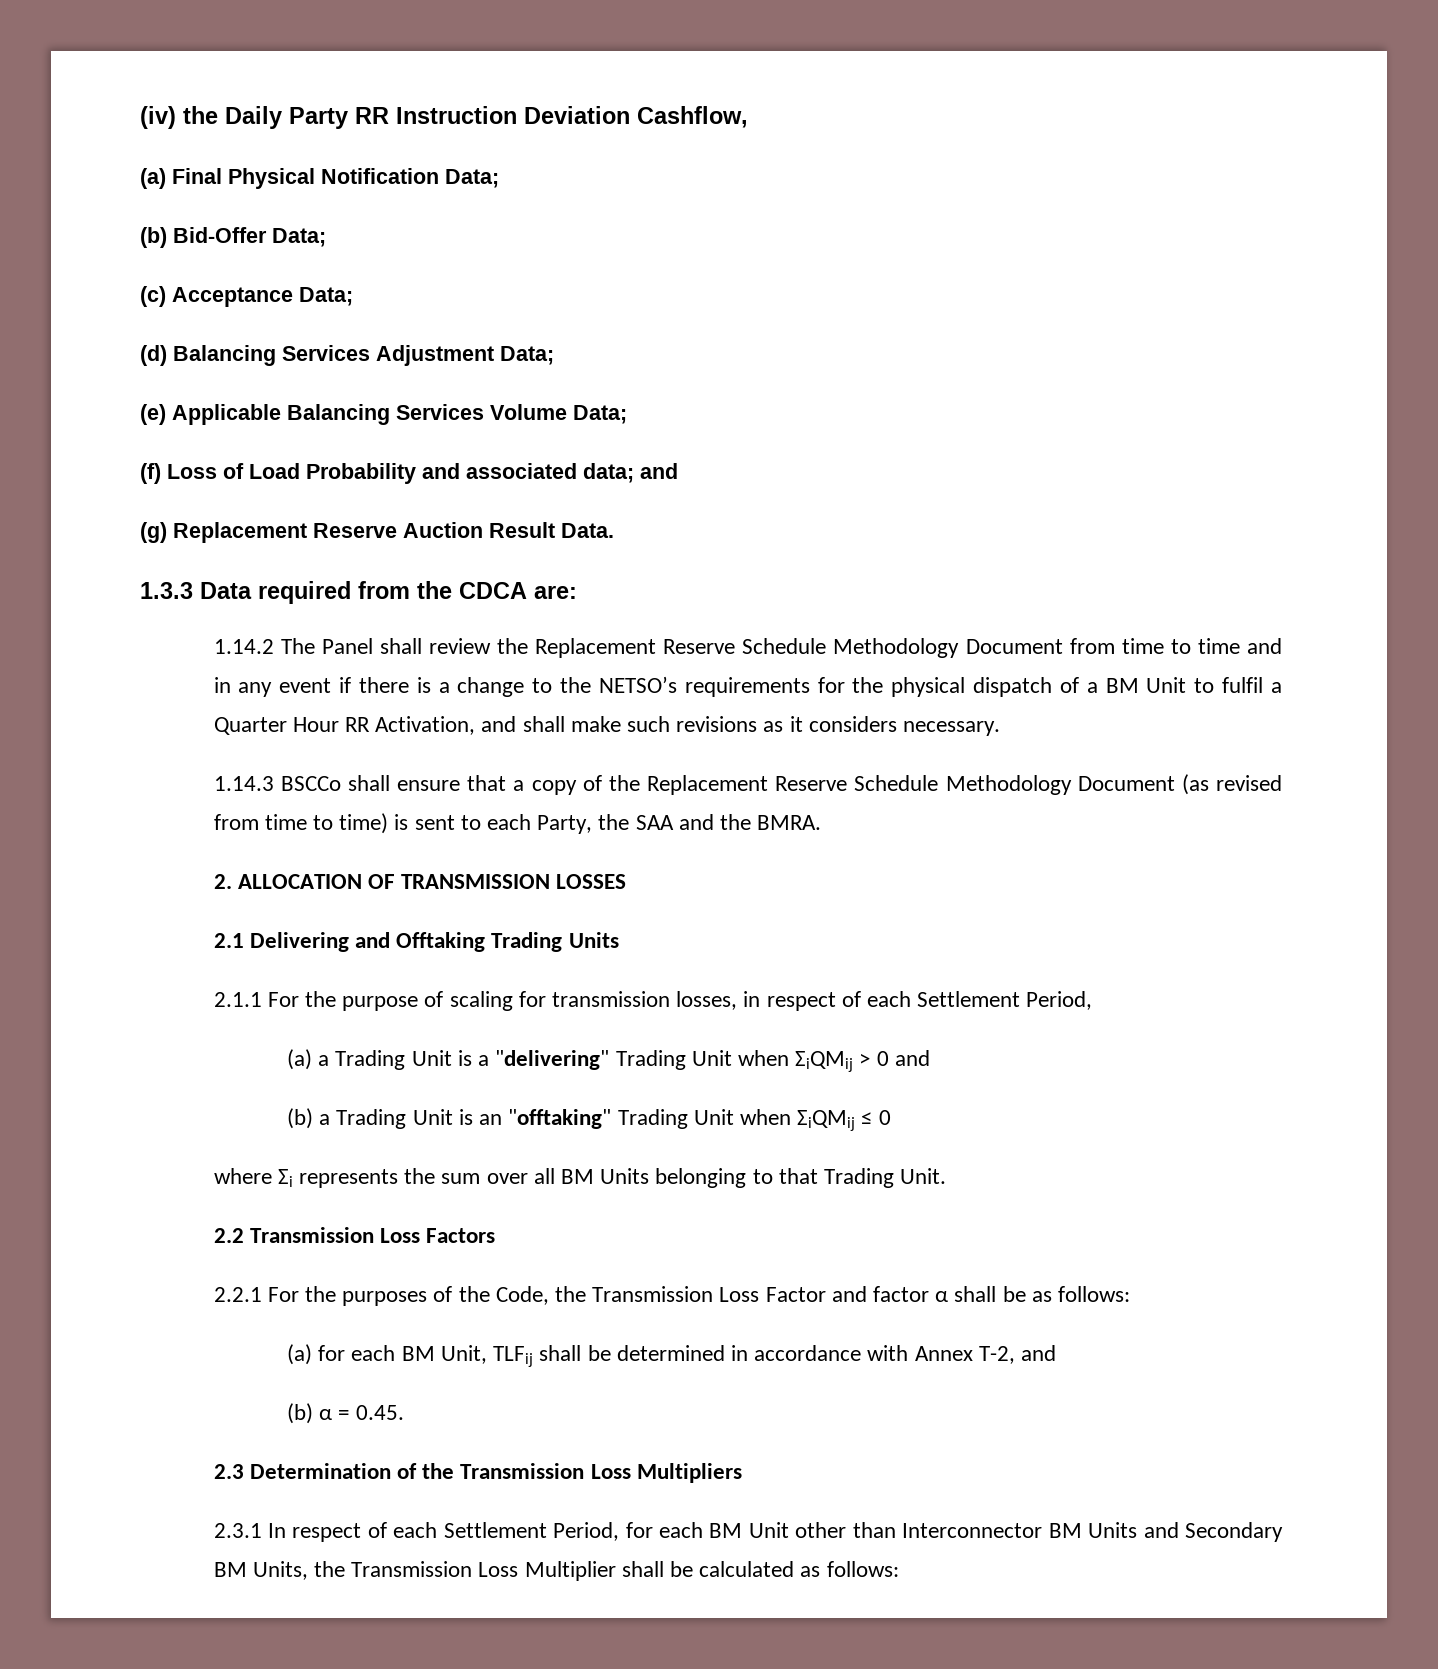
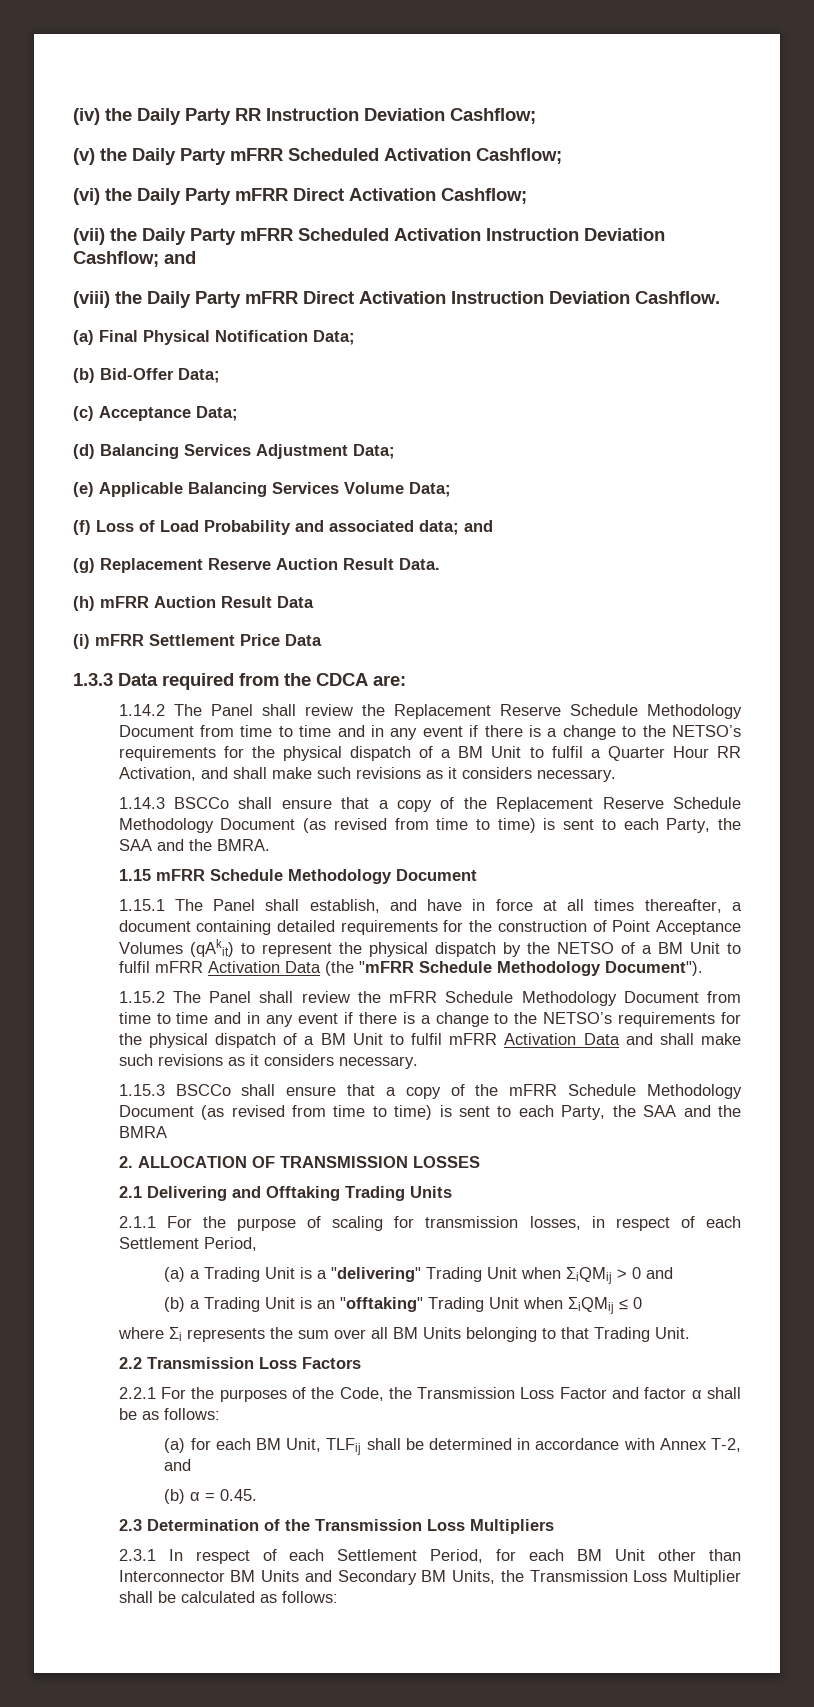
[637,106,748,128] Cashflow, -> [450,108,536,124] [73,148,562,165] [73,188,527,205] [73,228,665,245] [73,251,196,267] [73,291,720,308] Cashflow; // (v) the Daily Party mFRR Scheduled Activation Cashflow; // (vi) the Daily Party mFRR Direct Activation Cashflow; // (vii) the Daily Party mFRR Scheduled Activation Instruction Deviation Cashflow; and // (viii) the Daily Party mFRR Direct Activation Instruction Deviation Cashflow.
(614, 530) none -> [73,596,314,611] [73,634,322,649] // (h) mFRR Auction Result Data // (i) mFRR Settlement Price Data
(822, 822) none -> [118,869,477,884] [118,899,742,913] [118,920,742,935] [118,939,741,957] [118,961,703,976] [118,991,741,1006] [118,1012,741,1027] [118,1033,741,1048] [118,1054,418,1069] [118,1084,743,1099] [118,1105,742,1120] [118,1126,167,1138] // 1.15 mFRR Schedule Methodology Document // 1.15.1 The Panel shall establish, and have in force at all times thereafter, a document containing detailed requirements for the construction of Point Acceptance Volumes (qAkit) to represent the physical dispatch by the NETSO of a BM Unit to fulfil mFRR Activation Data (the "mFRR Schedule Methodology Document"). // 1.15.2 The Panel shall review the mFRR Schedule Methodology Document from time to time and in any event if there is a change to the NETSO’s requirements for the physical dispatch of a BM Unit to fulfil mFRR Activation Data and shall make such revisions as it considers necessary. // 1.15.3 BSCCo shall ensure that a copy of the mFRR Schedule Methodology Document (as revised from time to time) is sent to each Party, the SAA and the BMRA

